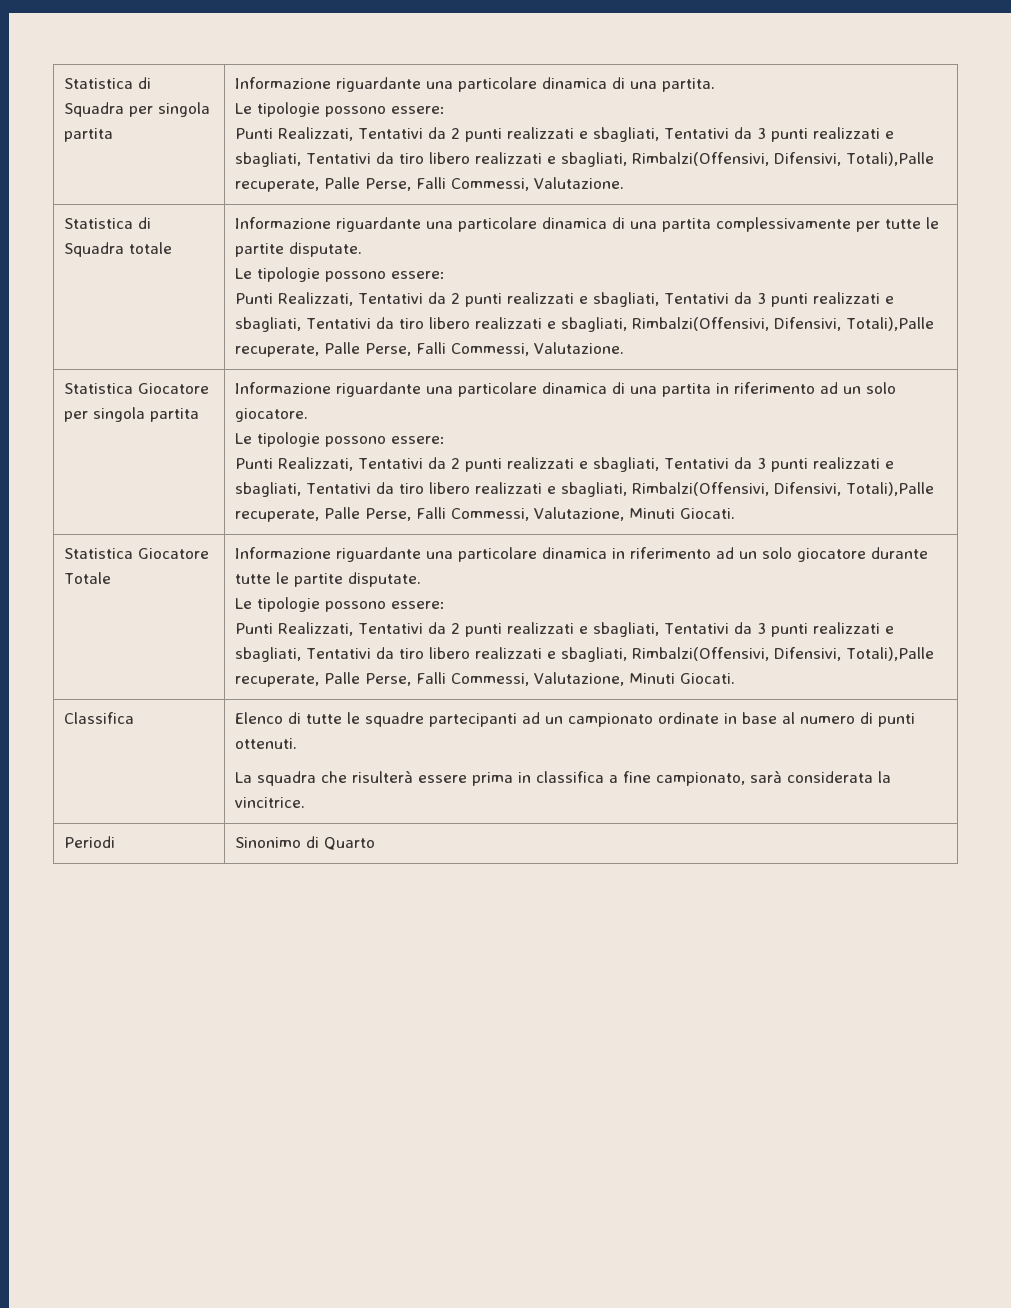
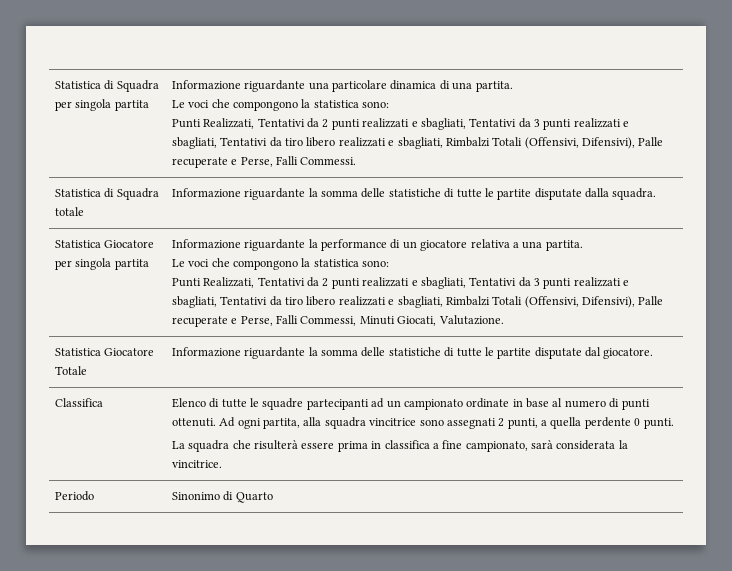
[257,102,446,117] tipologie possono essere: -> [188,99,390,111] voci che compongono la statistica sono:
[632,152,935,166] [235,177,625,192] Rimbalzi(Offensivi, Difensivi, Totali),Palle recuperate, Palle Perse, Falli Commessi, Valutazione. -> [445,137,664,149] [171,156,357,168] Rimbalzi Totali (Offensivi, Difensivi), Palle recuperate e Perse, Falli Commessi.
[426,217,940,232] [235,242,363,257] [235,267,446,282] una particolare dinamica di una partita complessivamente per tutte le partite disputate. // Le tipologie possono essere: -> [308,188,657,200] [54,240,155,248] [54,258,149,270] [171,239,583,251] [171,258,390,270] la somma delle statistiche di tutte le partite disputate dalla squadra. // Statistica Giocatore per singola partita | Informazione riguardante la performance di un giocatore relativa a una partita. // Le voci che compongono la statistica sono:
[632,317,935,331] [235,342,625,357] [64,383,210,394] [64,407,200,422] [235,382,897,397] [235,408,309,422] [235,432,446,447] [235,457,894,472] [235,482,935,497] [235,507,736,522] Rimbalzi(Offensivi, Difensivi, Totali),Palle recuperate, Palle Perse, Falli Commessi, Valutazione. // Statistica Giocatore per singola partita | Informazione riguardante una particolare dinamica di una partita in riferimento ad un solo giocatore. // Le tipologie possono essere: // Punti Realizzati, Tentativi da 2 punti realizzati e sbagliati, Tentativi da 3 punti realizzati e sbagliati, Tentativi da tiro libero realizzati e sbagliati, Rimbalzi(Offensivi, Difensivi, Totali),Palle recuperate, Palle Perse, Falli Commessi, Valutazione, Minuti Giocati. -> [445,296,664,308] [171,315,504,327] Rimbalzi Totali (Offensivi, Difensivi), Palle recuperate e Perse, Falli Commessi, Minuti Giocati, Valutazione.
[426,547,929,562] [235,572,422,587] [235,597,446,612] [235,622,894,637] [235,647,935,662] [235,672,736,687] una particolare dinamica in riferimento ad un solo giocatore durante tutte le partite disputate. // Le tipologie possono essere: // Punti Realizzati, Tentativi da 2 punti realizzati e sbagliati, Tentativi da 3 punti realizzati e sbagliati, Tentativi da tiro libero realizzati e sbagliati, Rimbalzi(Offensivi, Difensivi, Totali),Palle recuperate, Palle Perse, Falli Commessi, Valutazione, Minuti Giocati. -> [308,347,654,359] la somma delle statistiche di tutte le partite disputate dal giocatore.
(298, 743) none -> [219,417,674,429] Ad ogni partita, alla squadra vincitrice sono assegnati 2 punti, a quella perdente 0 punti.
[64,836,116,848] Periodi -> [54,491,94,501] Periodo

